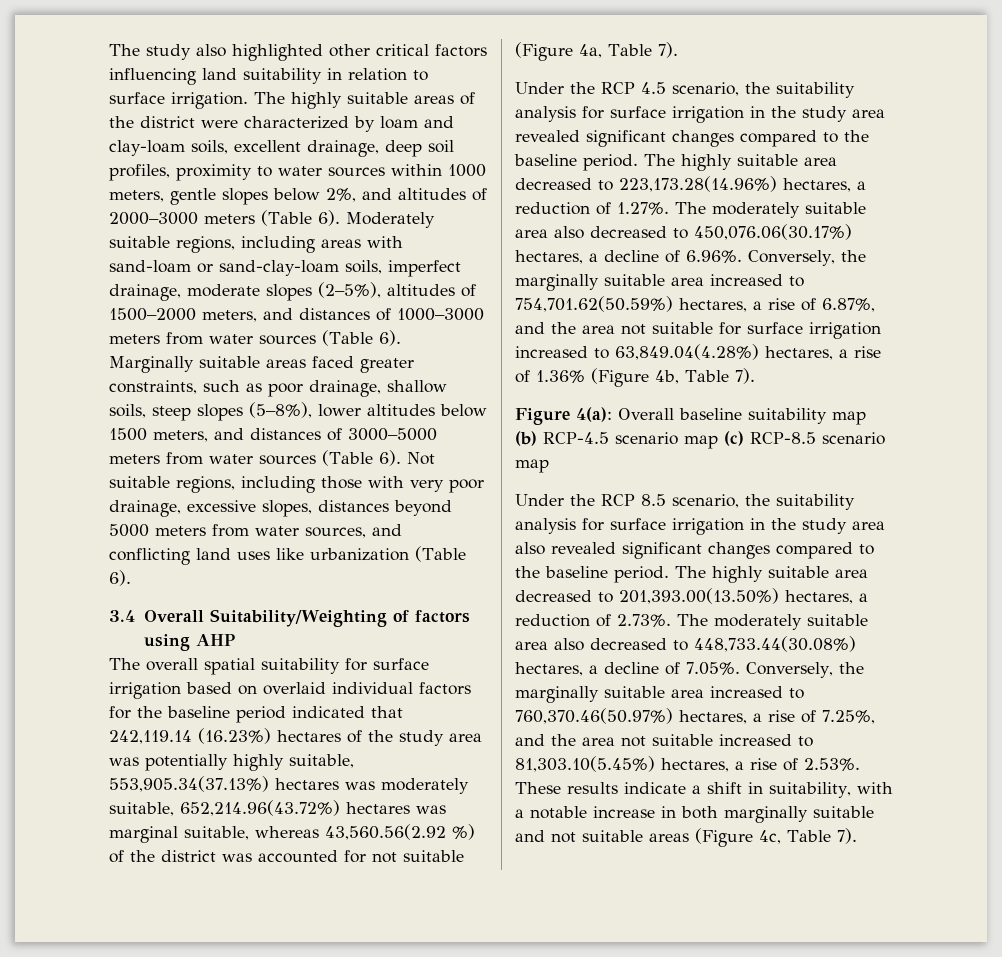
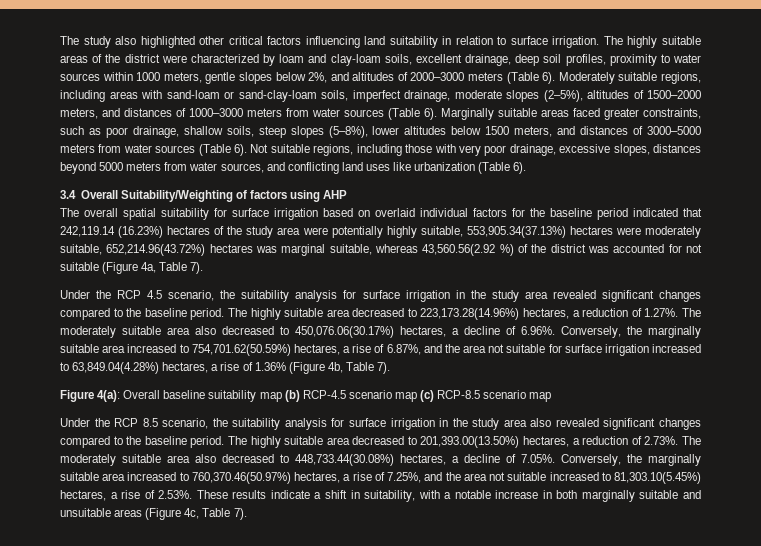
[109,757,139,766] was -> [302,227,328,235] were
[345,781,375,790] was -> [615,227,641,235] were
[551,830,643,843] not suitable -> [60,508,111,517] unsuitable

